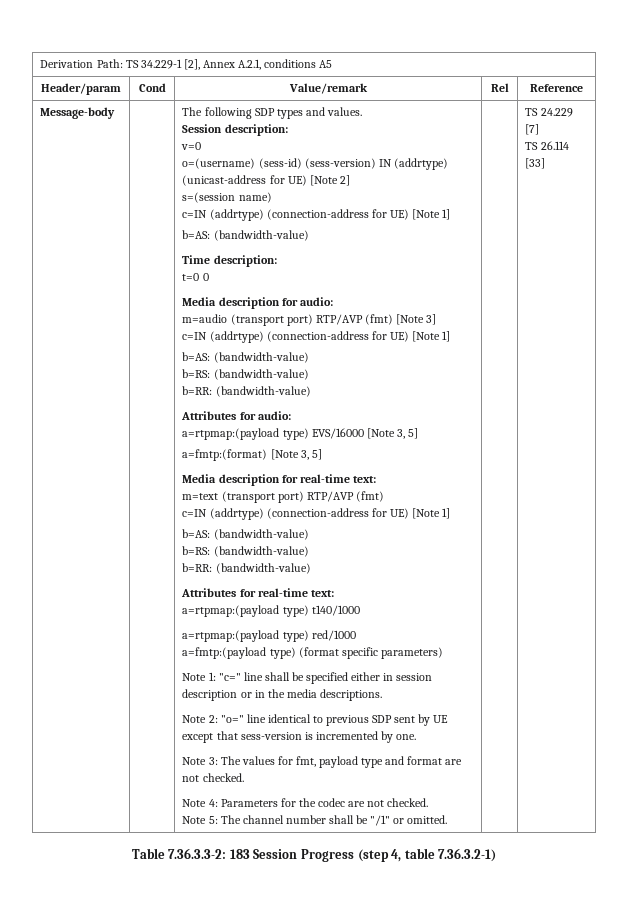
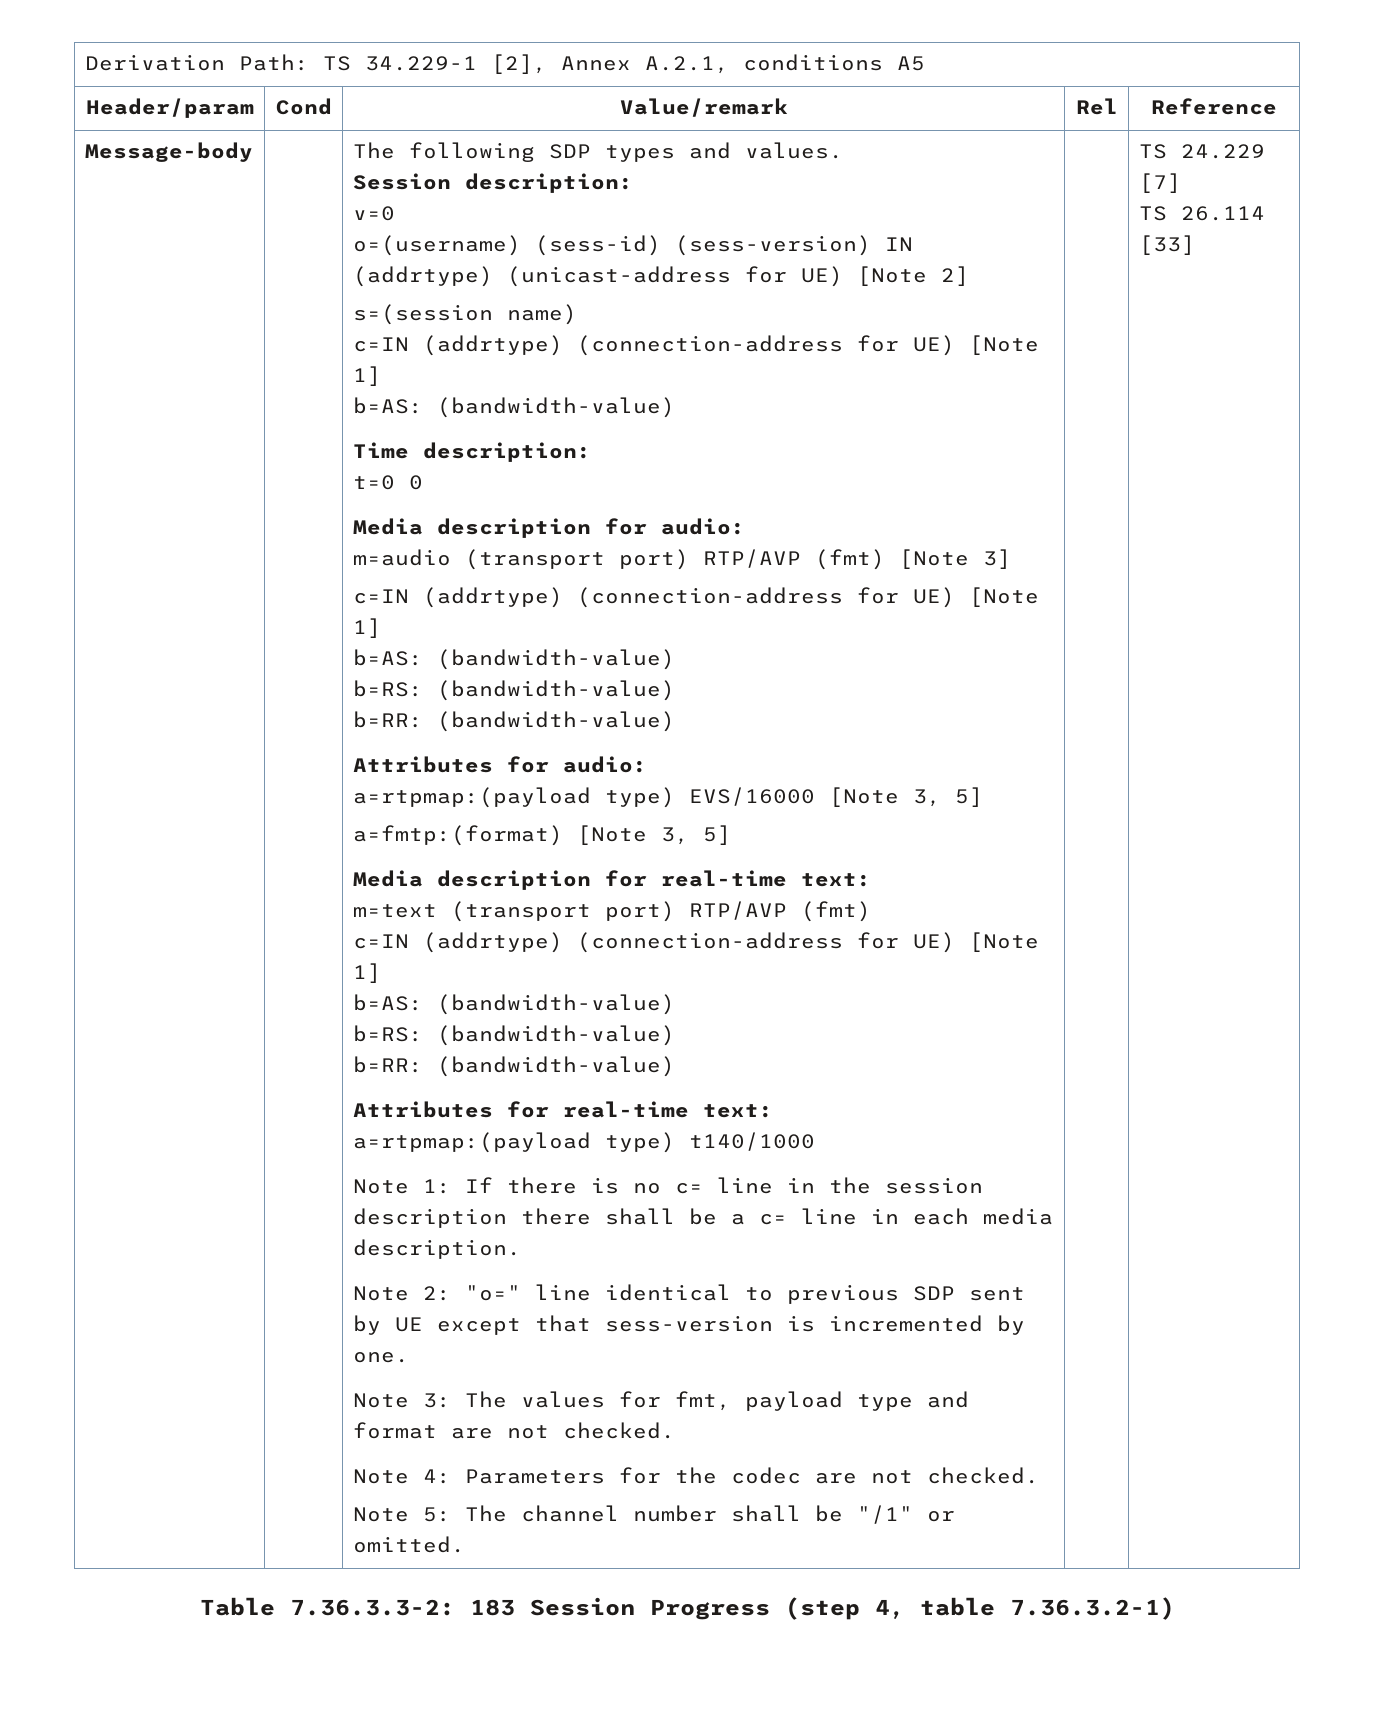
[182,630,356,642] [182,647,443,659] [182,672,433,684] [182,689,382,701] a=rtpmap:(payload type) red/1000 // a=fmtp:(payload type) (format specific parameters) // Note 1: "c=" line shall be specified either in session description or in the media descriptions. -> [352,1177,983,1194] [352,1208,1053,1228] [352,1239,521,1259] Note 1: If there is no c= line in the session description there shall be a c= line in each media description.

